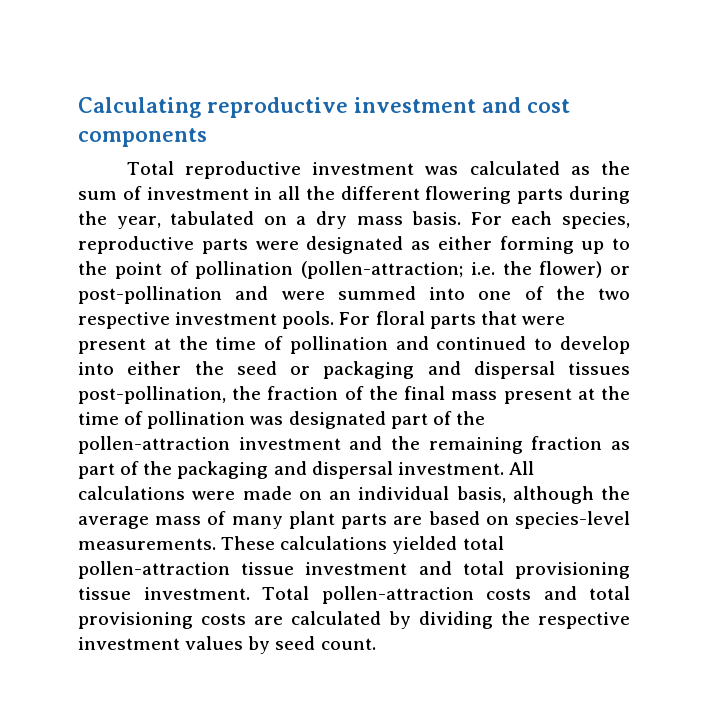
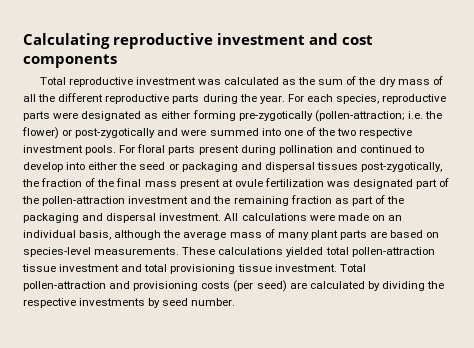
[146,187,273,200] investment in -> [358,76,443,87] the dry mass of
[425,186,512,204] flowering -> [105,94,170,104] reproductive
[116,211,462,229] year, tabulated on a dry mass basis. -> [259,95,285,104] year.
[581,238,630,254] [78,261,294,279] up to the point of pollination -> [238,111,313,121] pre-zygotically
[78,286,222,304] post-pollination -> [75,128,156,138] post-zygotically
[480,311,565,325] [78,336,284,354] that were present at the time of -> [198,145,276,155] present during
[78,386,226,404] post-pollination, -> [361,162,443,172] post-zygotically,
[601,386,630,400] [78,411,246,429] the time of pollination -> [234,178,324,187] ovule fertilization
[485,586,631,600] [78,612,246,629] costs and total provisioning costs -> [109,280,287,292] and provisioning costs (per seed)
[78,636,244,650] investment values -> [79,298,146,306] investments
[320,638,376,650] count. -> [191,298,236,306] number.

